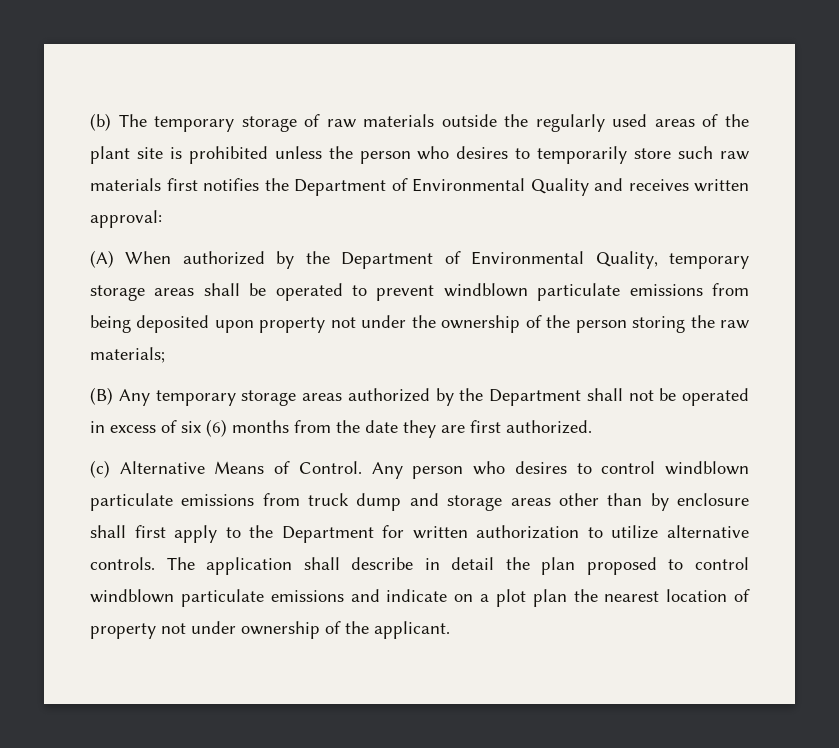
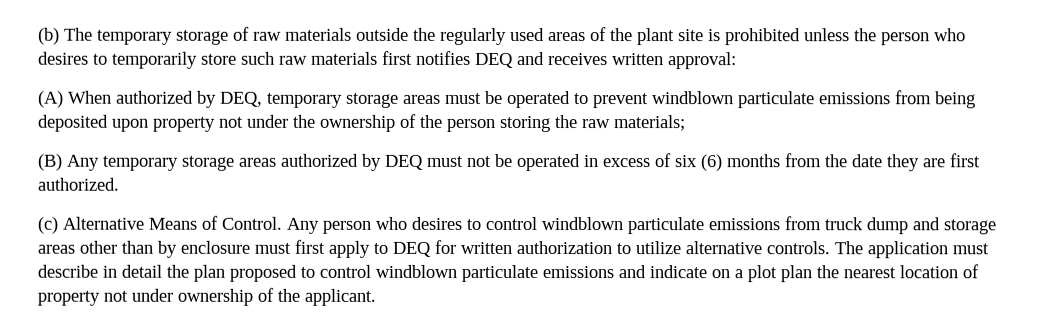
[264,178,589,196] the Department of Environmental Quality -> [475,52,514,68] DEQ
[305,251,750,269] [90,283,240,301] the Department of Environmental Quality, temporary storage areas shall -> [220,91,482,108] DEQ, temporary storage areas must
[459,388,623,406] the Department shall -> [384,154,464,170] DEQ must
[90,525,126,538] shall -> [254,242,291,254] must
[249,525,374,543] the Department -> [392,241,431,257] DEQ
[303,557,340,570] shall -> [952,243,989,255] must

